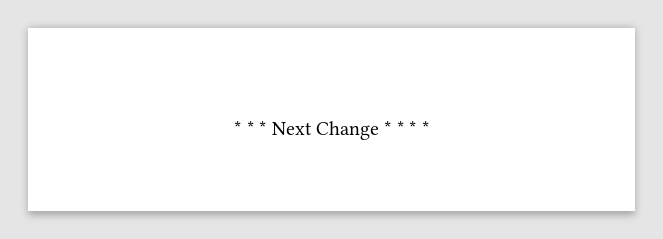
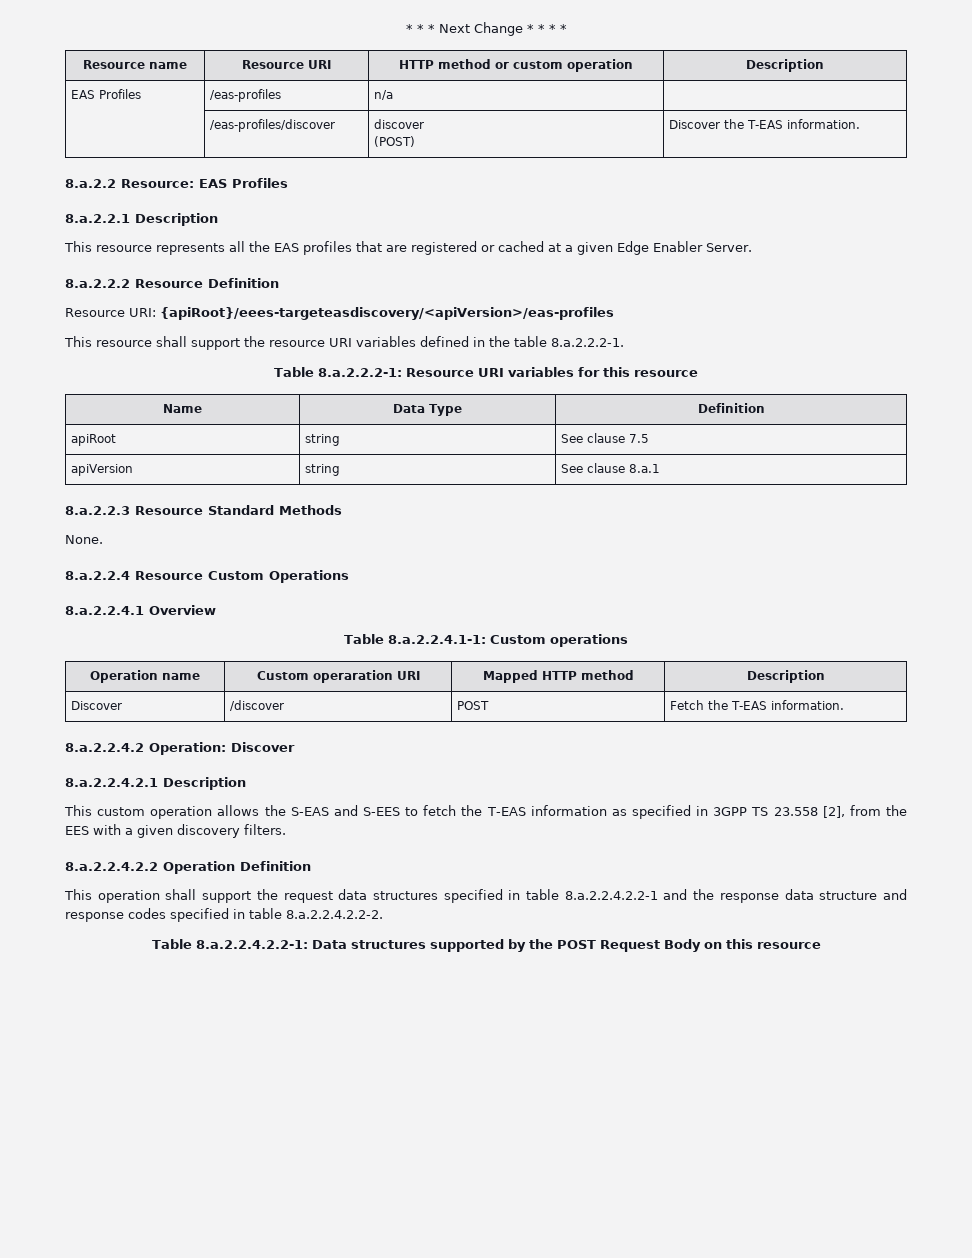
(429, 128) none -> [83,60,187,69] [242,60,331,69] [399,59,633,72] [746,59,824,72] [71,89,142,99] [210,89,282,102] [374,90,394,100] [210,119,336,132] [374,119,425,129] [374,136,416,147] [669,119,861,129] [65,178,288,188] [65,213,218,226] [64,241,752,255] [65,278,279,288] [65,307,614,320] [64,336,624,350] [274,367,698,377] [163,404,202,413] [393,404,463,416] [697,403,765,413] [71,434,117,446] [305,434,341,446] [561,433,650,443] [71,464,134,476] [305,464,341,476] [561,463,661,473] [65,505,342,515] [65,535,103,544] [65,570,349,583] [65,605,216,615] [344,634,628,647] [90,670,200,683] [256,670,420,683] [482,670,634,683] [746,670,825,683] [71,701,123,710] [230,700,285,711] [457,701,490,710] [670,700,845,710] [65,742,295,755] [65,777,246,790] [64,805,907,819] [65,824,286,838] [65,861,311,874] [64,889,908,903] [65,908,383,922] [151,939,821,952] // Resource name | Resource URI | HTTP method or custom operation | Description // EAS Profiles | /eas-profiles | n/a | // | /eas-profiles/discover | discover // (POST) | Discover the T-EAS information. // 8.a.2.2 Resource: EAS Profiles // 8.a.2.2.1 Description // This resource represents all the EAS profiles that are registered or cached at a given Edge Enabler Server. // 8.a.2.2.2 Resource Definition // Resource URI: {apiRoot}/eees-targeteasdiscovery/<apiVersion>/eas-profiles // This resource shall support the resource URI variables defined in the table 8.a.2.2.2-1. // Table 8.a.2.2.2-1: Resource URI variables for this resource // Name | Data Type | Definition // apiRoot | string | See clause 7.5 // apiVersion | string | See clause 8.a.1 // 8.a.2.2.3 Resource Standard Methods // None. // 8.a.2.2.4 Resource Custom Operations // 8.a.2.2.4.1 Overview // Table 8.a.2.2.4.1-1: Custom operations // Operation name | Custom operaration URI | Mapped HTTP method | Description // Discover | /discover | POST | Fetch the T-EAS information. // 8.a.2.2.4.2 Operation: Discover // 8.a.2.2.4.2.1 Description // This custom operation allows the S-EAS and S-EES to fetch the T-EAS information as specified in 3GPP TS 23.558 [2], from the EES with a given discovery filters. // 8.a.2.2.4.2.2 Operation Definition // This operation shall support the request data structures specified in table 8.a.2.2.4.2.2-1 and the response data structure and response codes specified in table 8.a.2.2.4.2.2-2. // Table 8.a.2.2.4.2.2-1: Data structures supported by the POST Request Body on this resource

